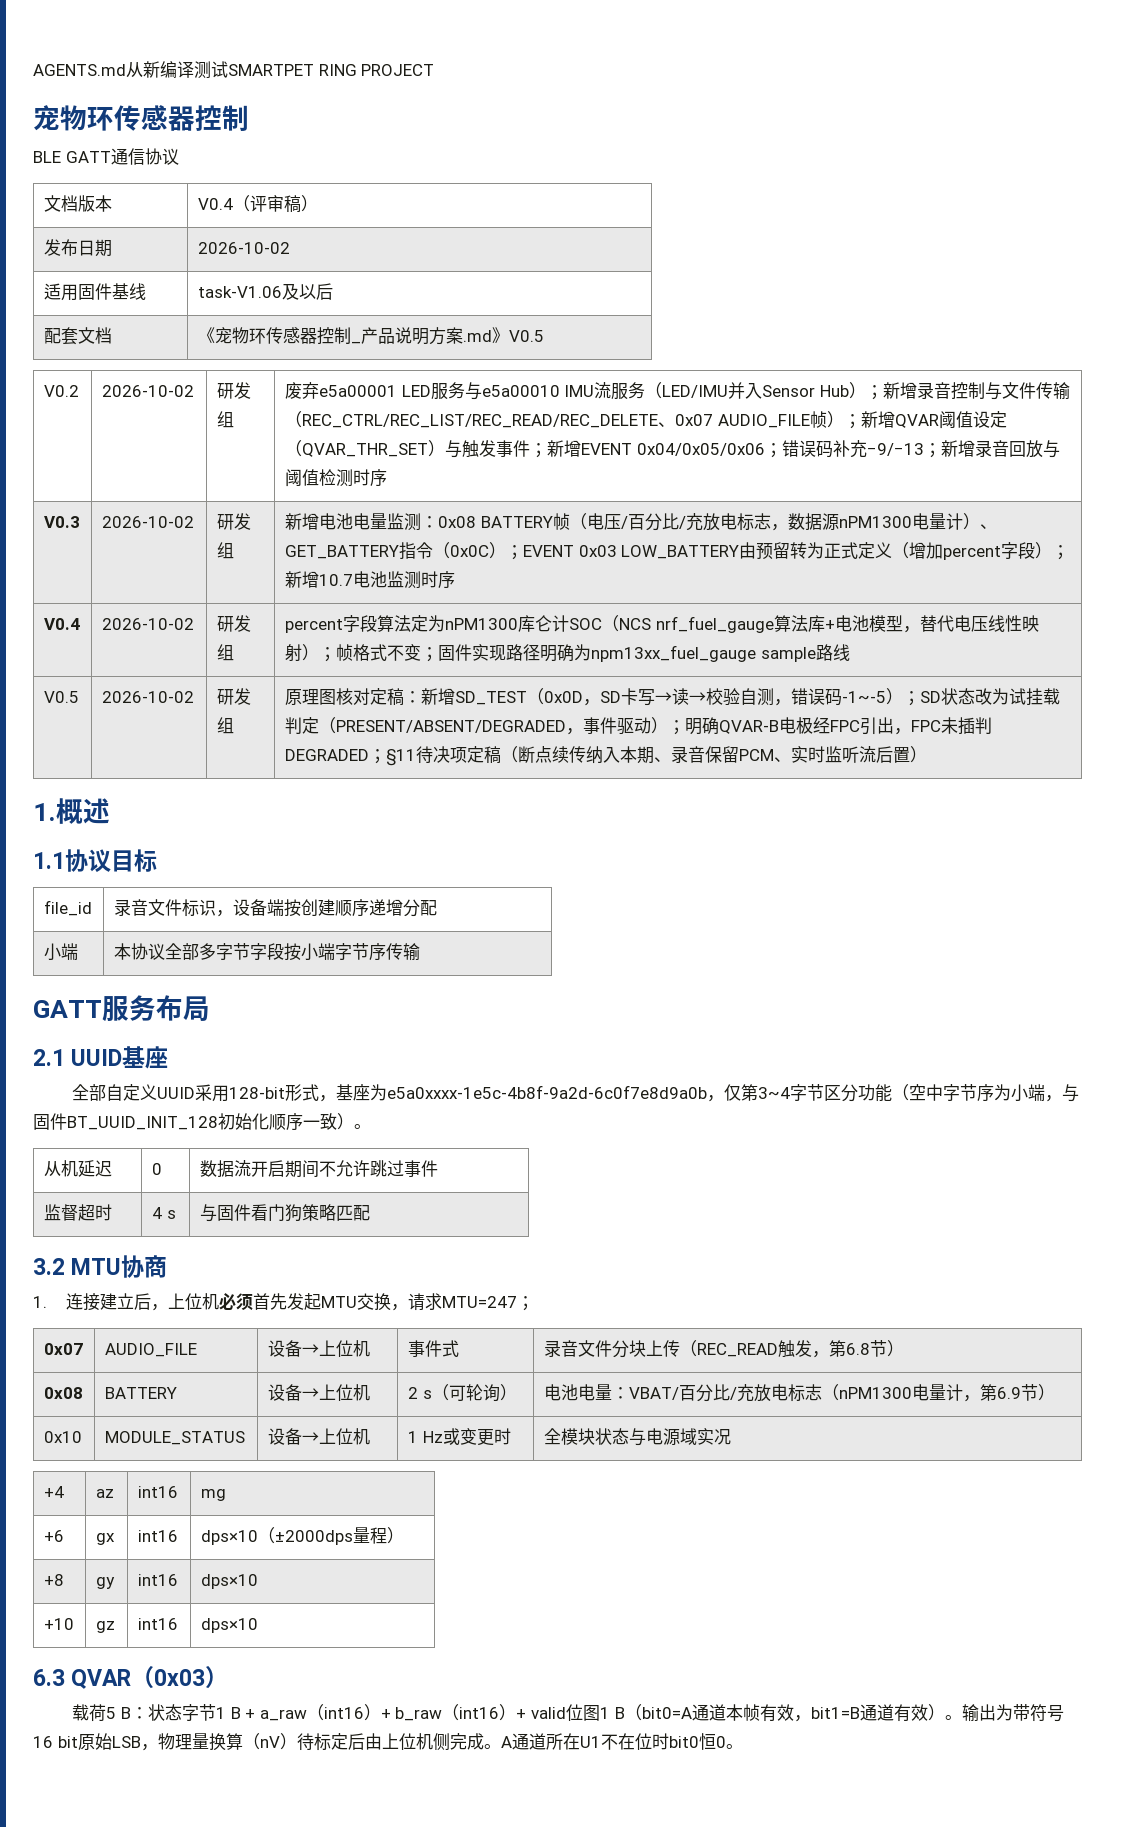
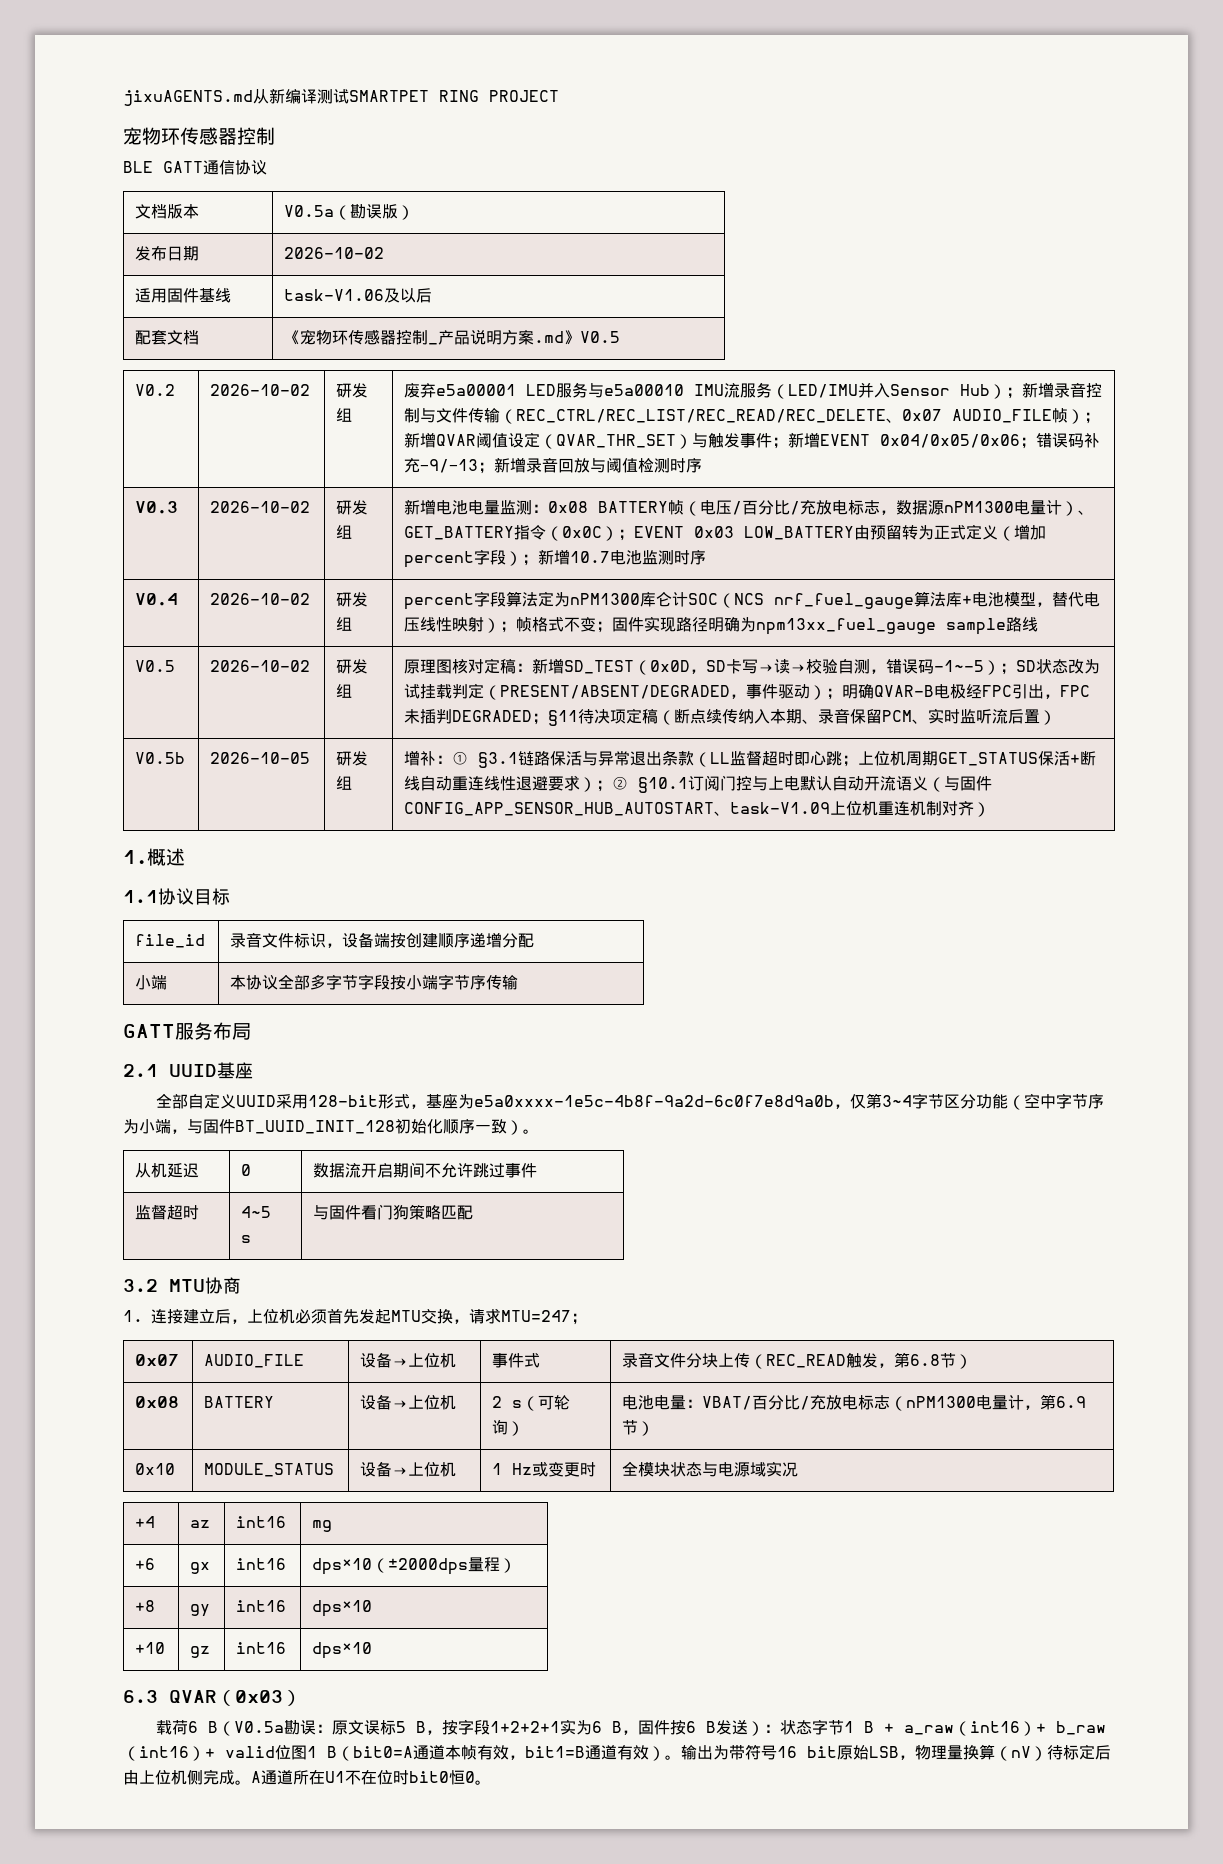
[33,64,126,76] AGENTS.md -> [123,90,253,106] jixuAGENTS.md
[197,195,301,213] V0.4（评审稿 -> [284,204,399,220] V0.5a（勘误版
(927, 754) none -> [135,752,186,764] [210,752,311,764] [336,751,369,766] [336,776,353,790] [404,750,1097,768] [404,775,993,793] [404,801,991,817] // V0.5b | 2026-10-05 | 研发组 | 增补：① §3.1链路保活与异常退出条款（LL监督超时即心跳；上位机周期GET_STATUS保活+断线自动重连线性退避要求）；② §10.1订阅门控与上电默认自动开流语义（与固件CONFIG_APP_SENSOR_HUB_AUTOSTART、task-V1.09上位机重连机制对齐）
[151,1207,162,1219] 4 -> [241,1206,272,1218] 4~5
[106,1707,131,1719] 5 B -> [187,1719,764,1736] 6 B（V0.5a勘误：原文误标5 B，按字段1+2+2+1实为6 B，固件按6 B发送）

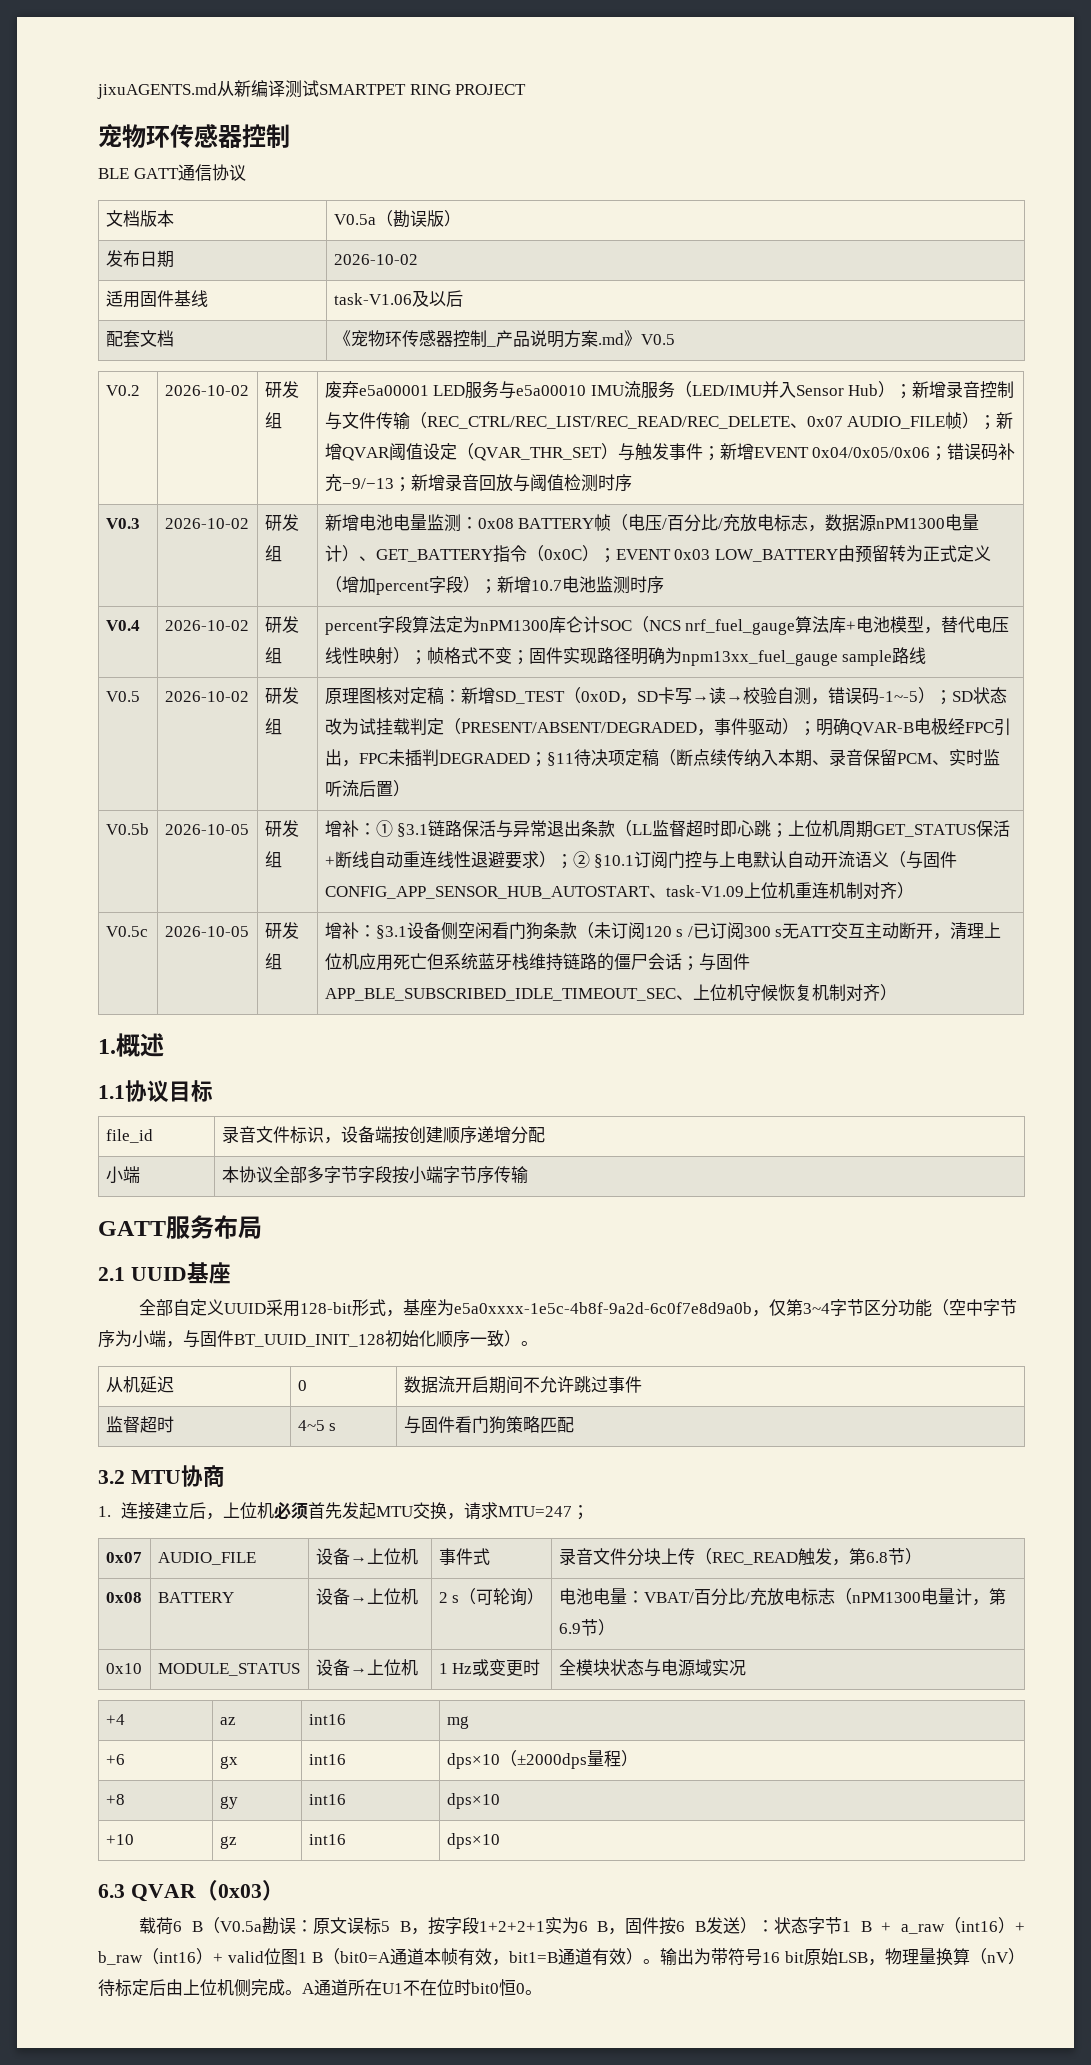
(991, 809) none -> [105,926,148,937] [164,926,249,937] [264,922,299,939] [264,953,282,970] [324,922,1002,940] [324,953,750,971] [324,984,897,1001] // V0.5c | 2026-10-05 | 研发组 | 增补：§3.1设备侧空闲看门狗条款（未订阅120 s /已订阅300 s无ATT交互主动断开，清理上位机应用死亡但系统蓝牙栈维持链路的僵尸会话；与固件APP_BLE_SUBSCRIBED_IDLE_TIMEOUT_SEC、上位机守候恢复机制对齐）

